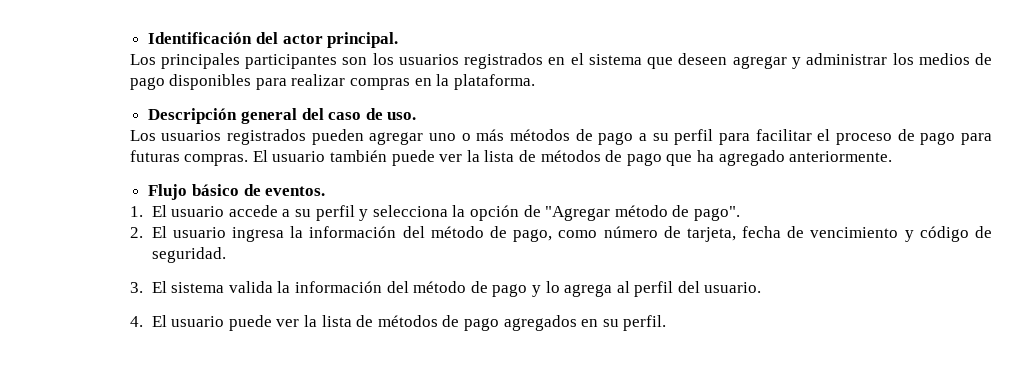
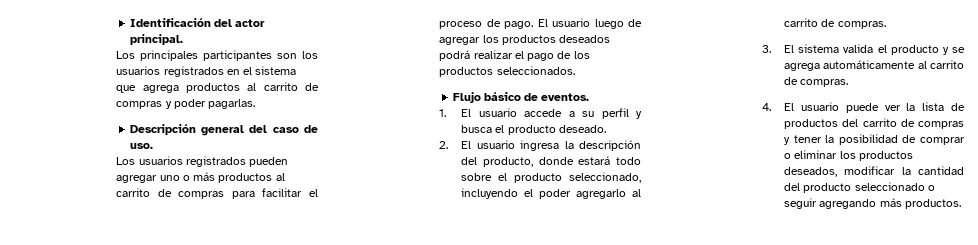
[678,53,993,69] [129,74,535,90] deseen agregar y administrar los medios de pago disponibles para realizar compras en la plataforma. -> [142,82,319,93] [116,99,256,109] agrega productos al carrito de compras y poder pagarlas.
[510,129,714,145] métodos de pago a su perfil -> [218,173,285,183] [116,188,225,199] productos al carrito de compras
[920,132,993,145] [129,150,893,166] pago para futuras compras. El usuario también puede ver la lista de métodos de pago que ha agregado anteriormente. -> [504,18,642,29] [439,35,611,45] [439,50,590,61] [439,66,575,77] pago. El usuario luego de agregar los productos deseados podrá realizar el pago de los productos seleccionados.
[372,205,740,221] selecciona la opción de "Agregar método de pago". -> [461,125,606,135] busca el producto deseado.
[309,226,992,242] [151,247,226,263] [129,281,762,297] información del método de pago, como número de tarjeta, fecha de vencimiento y código de seguridad. // 3. El sistema valida la información del método de pago y lo agrega al perfil del usuario. -> [579,140,641,151] [461,156,641,167] [461,172,641,183] [461,188,641,199] [784,18,886,29] [762,44,965,55] [784,60,964,71] [784,77,849,87] descripción del producto, donde estará todo sobre el producto seleccionado, incluyendo el poder agregarlo al carrito de compras. // 3. El sistema valida el producto y se agrega automáticamente al carrito de compras.
[377,315,667,331] métodos de pago agregados en su perfil. -> [784,118,964,129] [784,134,965,145] [784,150,913,161] [784,166,964,177] [784,182,935,193] [784,198,961,209] productos del carrito de compras y tener la posibilidad de comprar o eliminar los productos deseados, modificar la cantidad del producto seleccionado o seguir agregando más productos.

